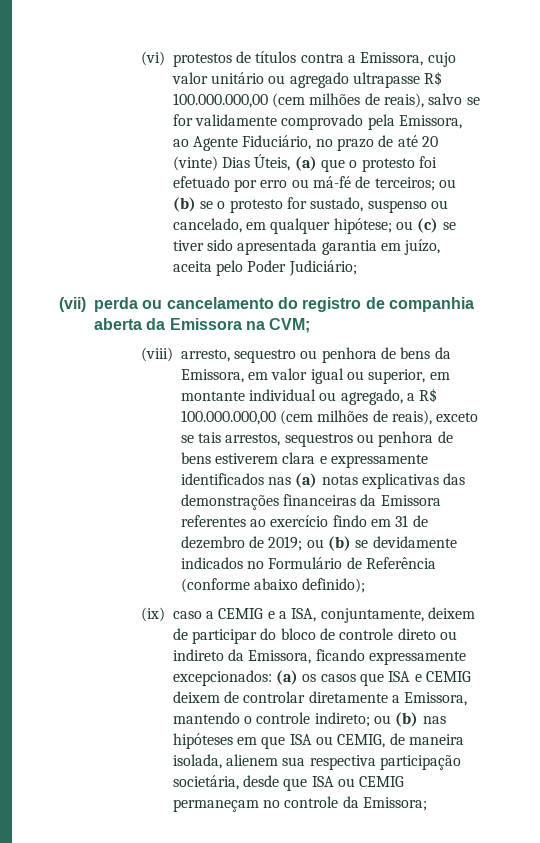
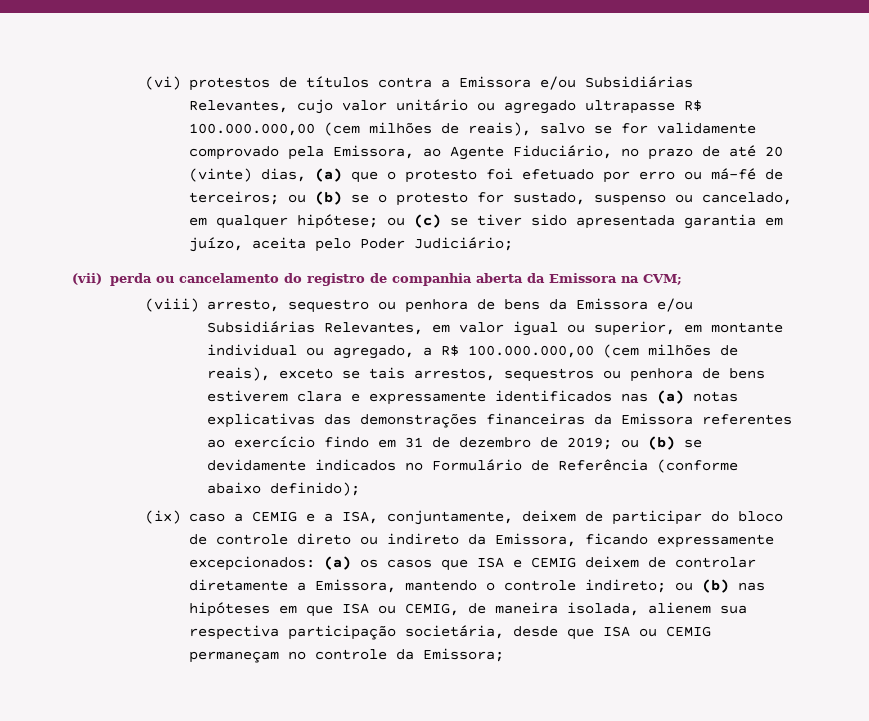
[360,52,424,66] Emissora, -> [458,76,693,90] [188,100,288,113] Emissora e/ou Subsidiárias Relevantes,
[222,154,291,171] Dias Úteis, -> [260,168,306,182] dias,
[180,369,244,383] Emissora, -> [575,298,693,312] [206,321,423,335] Emissora e/ou Subsidiárias Relevantes,

